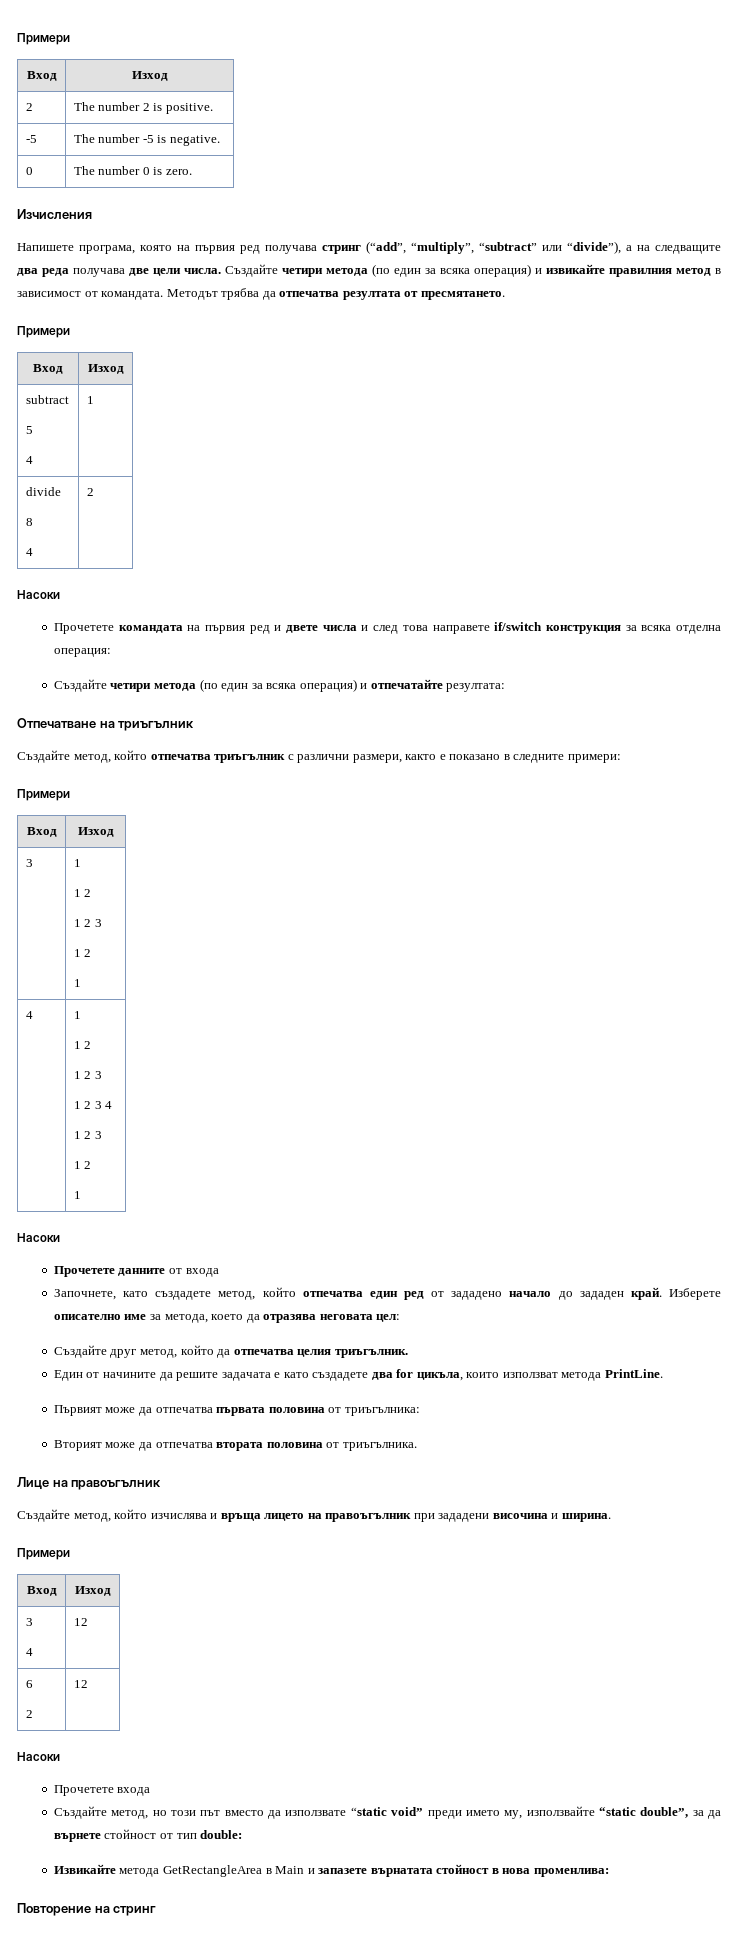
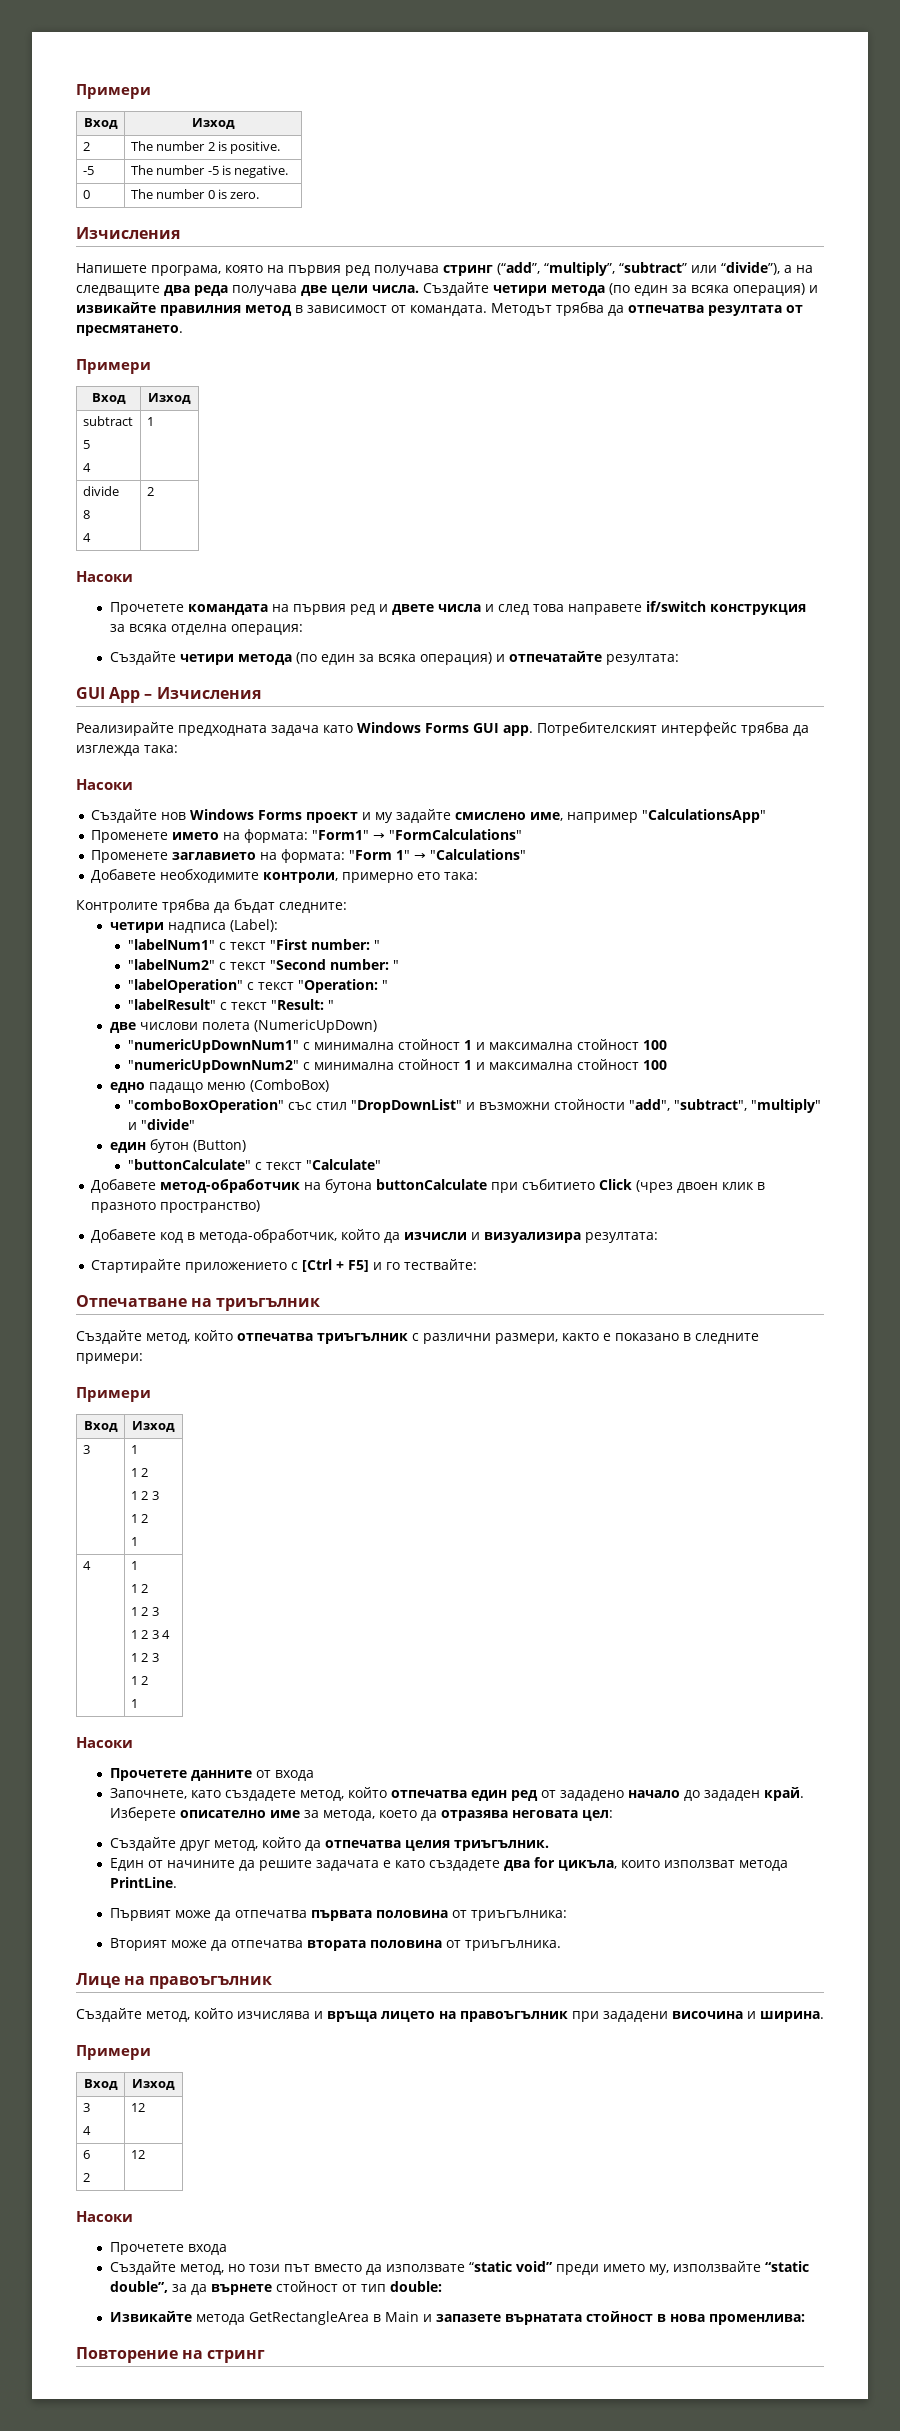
(506, 687) none -> [76,687,261,703] [76,722,809,736] [76,745,178,756] [76,779,133,790] [91,809,767,823] [91,829,523,843] [91,849,527,863] [91,869,479,883] [76,899,347,913] [109,919,278,933] [127,939,380,950] [127,959,399,970] [127,979,388,993] [127,999,334,1010] [109,1019,377,1033] [127,1039,667,1053] [127,1059,667,1073] [109,1079,329,1093] [127,1099,821,1113] [127,1119,195,1130] [109,1139,246,1153] [127,1159,381,1170] [91,1179,766,1193] [91,1200,261,1213] [91,1229,659,1243] [91,1259,478,1273] // GUI App – Изчисления // Реализирайте предходната задача като Windows Forms GUI app. Потребителският интерфейс трябва да изглежда така: // Насоки // Създайте нов Windows Forms проект и му задайте смислено име, например "CalculationsApp" // Променете името на формата: "Form1" → "FormCalculations" // Променете заглавието на формата: "Form 1" → "Calculations" // Добавете необходимите контроли, примерно ето така: // Контролите трябва да бъдат следните: // четири надписа (Label): // "labelNum1" с текст "First number: " // "labelNum2" с текст "Second number: " // "labelOperation" с текст "Operation: " // "labelResult" с текст "Result: " // две числови полета (NumericUpDown) // "numericUpDownNum1" с минимална стойност 1 и максимална стойност 100 // "numericUpDownNum2" с минимална стойност 1 и максимална стойност 100 // едно падащо меню (ComboBox) // "comboBoxOperation" със стил "DropDownList" и възможни стойности "add", "subtract", "multiply" и "divide" // един бутон (Button) // "buttonCalculate" с текст "Calculate" // Добавете метод-обработчик на бутона buttonCalculate при събитието Click (чрез двоен клик в празното пространство) // Добавете код в метода-обработчик, който да изчисли и визуализира резултата: // Стартирайте приложението с [Ctrl + F5] и го тествайте:

